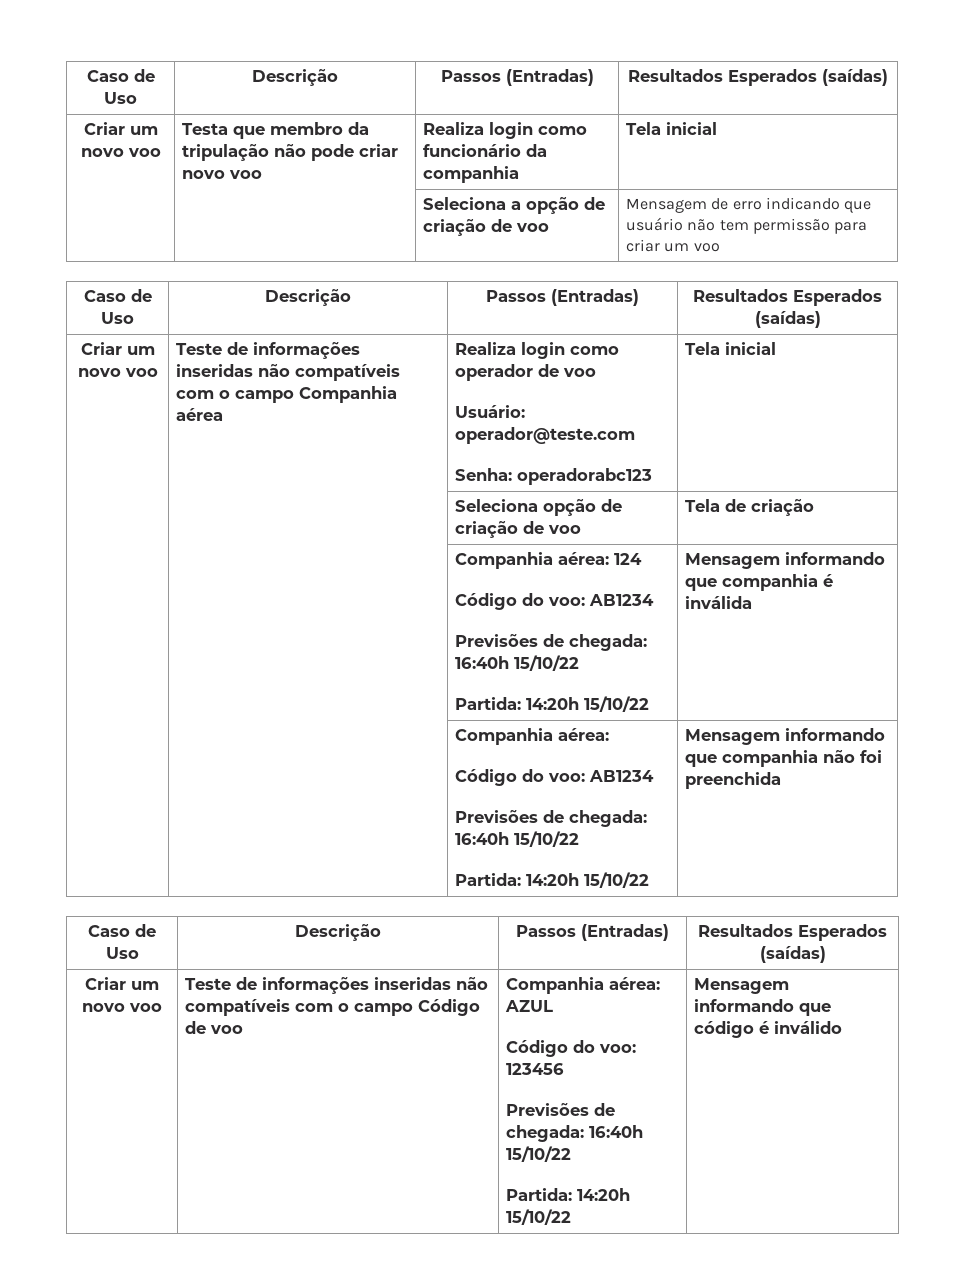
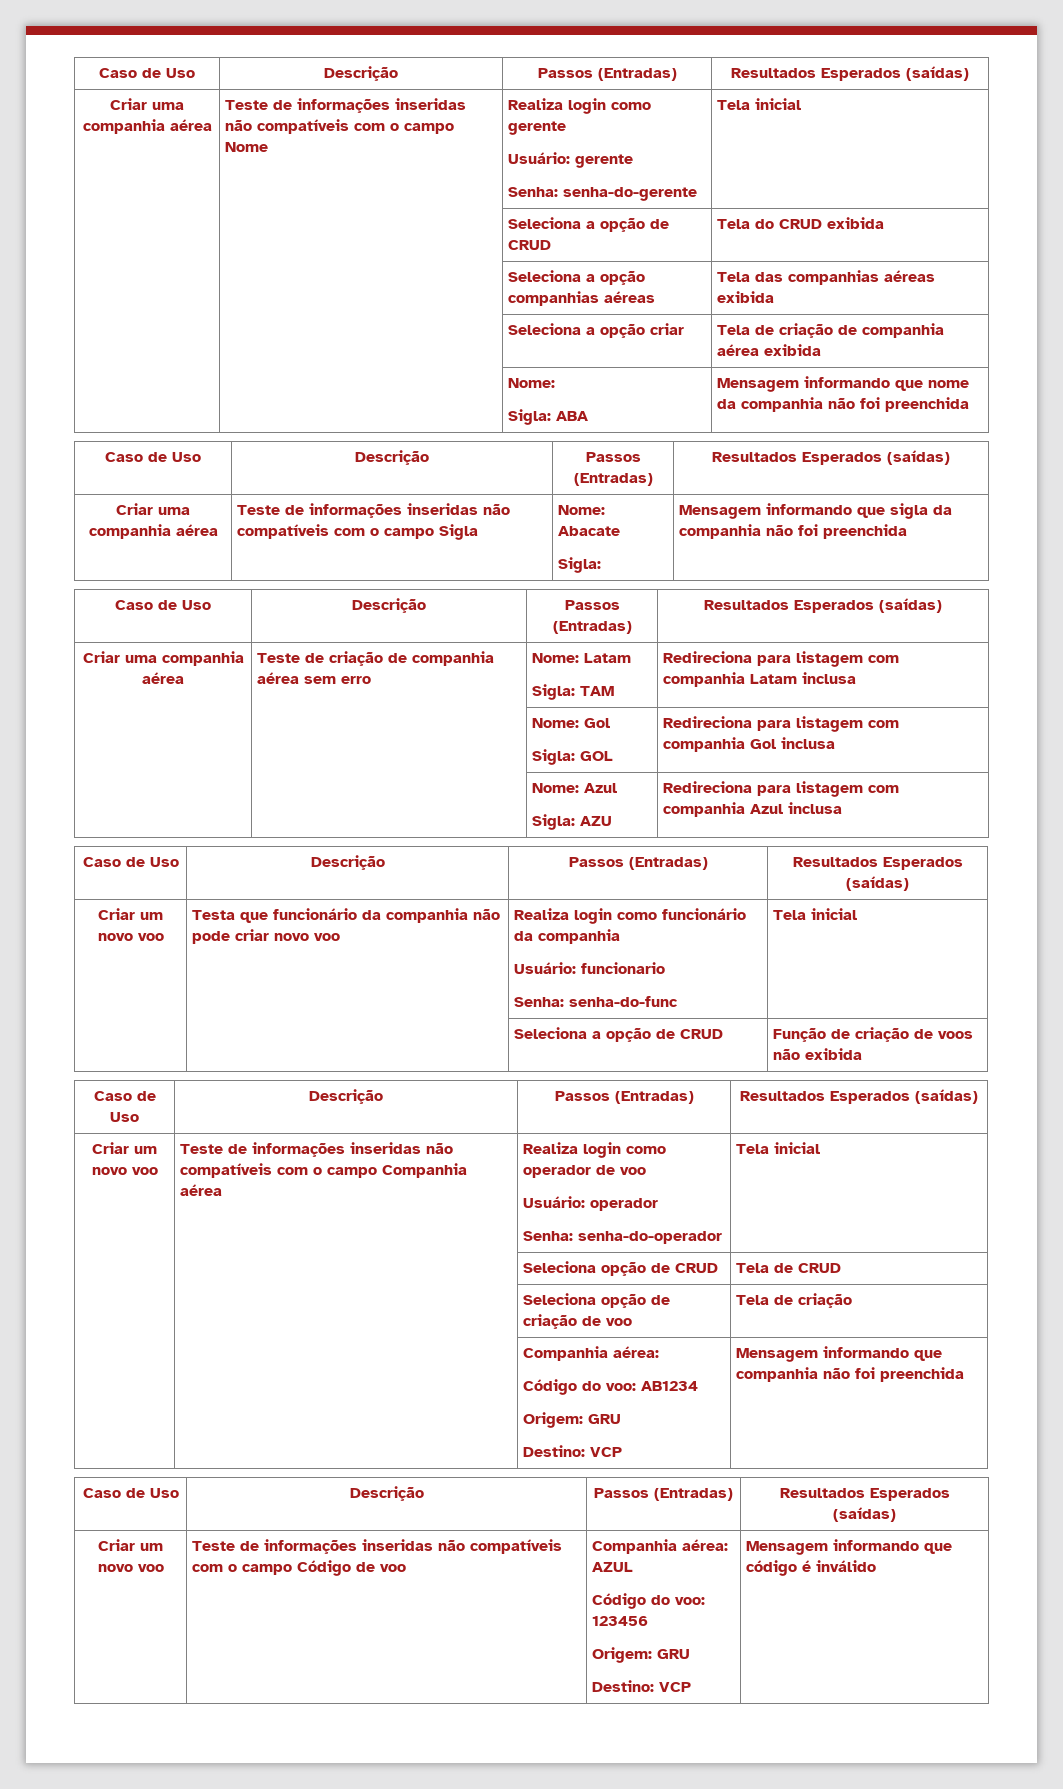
[86,69,155,82] [104,92,137,104] [252,69,338,86] [440,69,594,86] [628,69,888,86] Caso de Uso | Descrição | Passos (Entradas) | Resultados Esperados (saídas) -> [99,68,195,78] [324,66,398,81] [537,68,677,81] [731,66,969,81] [110,98,184,110] [82,119,212,134] [224,98,466,113] [224,119,454,134] [224,142,268,152] [507,98,651,114] [507,121,566,135] [507,152,633,168] [507,187,697,201] [716,98,801,110] [507,217,669,232] [507,240,551,250] [716,217,884,229] [507,270,645,285] [507,291,655,306] [716,270,935,285] [716,291,774,303] [507,323,684,338] [716,323,944,338] [716,344,821,356] [507,378,555,388] [507,409,588,425] [716,376,969,392] [716,397,969,412] [105,452,201,462] [355,450,429,465] [585,452,641,462] [573,473,653,486] [712,450,950,465] [116,503,190,515] [88,524,218,539] [236,503,510,518] [236,524,478,540] [557,505,605,515] [557,526,620,536] [557,557,601,573] [678,503,952,519] [678,524,907,539] [115,600,211,610] [352,598,426,613] [564,600,620,610] [552,621,632,634] [704,598,942,613] [82,651,244,666] [142,672,184,684] [256,651,494,666] [256,672,371,684] [531,653,631,663] [531,684,614,700] [662,651,899,667] [662,672,856,687] [531,718,610,728] [531,749,613,765] [662,716,899,732] [662,737,835,752] [531,783,617,793] [531,814,612,830] [662,781,899,797] [662,802,842,817] [82,857,179,867] [310,855,385,870] [568,857,708,870] [792,857,963,870] [846,876,909,891] Caso de Uso | Descrição | Passos (Entradas) | Resultados Esperados (saídas) // Criar uma companhia aérea | Teste de informações inseridas não compatíveis com o campo Nome | Realiza login como gerente // Usuário: gerente // Senha: senha-do-gerente | Tela inicial // | | Seleciona a opção de CRUD | Tela do CRUD exibida // | | Seleciona a opção companhias aéreas | Tela das companhias aéreas exibida // | | Seleciona a opção criar | Tela de criação de companhia aérea exibida // | | Nome: // Sigla: ABA | Mensagem informando que nome da companhia não foi preenchida // Caso de Uso | Descrição | Passos (Entradas) | Resultados Esperados (saídas) // Criar uma companhia aérea | Teste de informações inseridas não compatíveis com o campo Sigla | Nome: Abacate // Sigla: | Mensagem informando que sigla da companhia não foi preenchida // Caso de Uso | Descrição | Passos (Entradas) | Resultados Esperados (saídas) // Criar uma companhia aérea | Teste de criação de companhia aérea sem erro | Nome: Latam // Sigla: TAM | Redireciona para listagem com companhia Latam inclusa // | | Nome: Gol // Sigla: GOL | Redireciona para listagem com companhia Gol inclusa // | | Nome: Azul // Sigla: AZU | Redireciona para listagem com companhia Azul inclusa // Caso de Uso | Descrição | Passos (Entradas) | Resultados Esperados (saídas)
[269,122,369,135] [181,144,269,161] membro da tripulação -> [272,908,468,923] funcionário da companhia
[625,122,717,135] [422,197,605,214] [422,219,549,236] [625,197,872,213] [625,217,868,234] [625,239,720,252] | Tela inicial // | | Seleciona a opção de criação de voo | Mensagem de erro indicando que usuário não tem permissão para criar um voo -> [513,962,665,974] [513,996,678,1007] [772,908,857,920] [513,1027,723,1042] [772,1027,973,1042] [772,1048,862,1060] // Usuário: funcionario // Senha: senha-do-func | Tela inicial // | | Seleciona a opção de CRUD | Função de criação de voos não exibida
[454,427,635,444] [454,468,652,485] [684,342,776,355] operador@teste.com // Senha: operadorabc123 | Tela inicial -> [589,1198,658,1211] [522,1231,722,1244] [735,1142,820,1154] [522,1261,718,1276] [735,1263,841,1273] operador // Senha: senha-do-operador | Tela inicial // | | Seleciona opção de CRUD | Tela de CRUD
[613,553,642,565] [454,593,654,610] [454,634,647,651] [454,655,579,671] [454,696,649,712] [684,552,885,569] [684,574,833,591] [684,596,752,609] [454,728,609,745] [454,769,654,786] [454,810,647,827] [454,831,579,847] [454,872,649,888] 124 // Código do voo: AB1234 // Previsões de chegada: 16:40h 15/10/22 // Partida: 14:20h 15/10/22 | Mensagem informando que companhia é inválida // | | Companhia aérea: // Código do voo: AB1234 // Previsões de chegada: 16:40h 15/10/22 // Partida: 14:20h 15/10/22 -> [522,1379,698,1395] [522,1412,621,1428] [522,1445,622,1457] // Código do voo: AB1234 // Origem: GRU // Destino: VCP
[505,1103,615,1116] [505,1125,643,1142] [505,1146,571,1162] [505,1188,630,1201] [505,1209,571,1225] Previsões de chegada: 16:40h 15/10/22 // Partida: 14:20h 15/10/22 -> [591,1647,690,1663] [591,1680,691,1692] Origem: GRU // Destino: VCP

